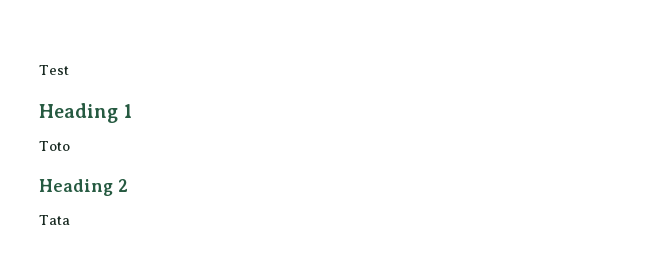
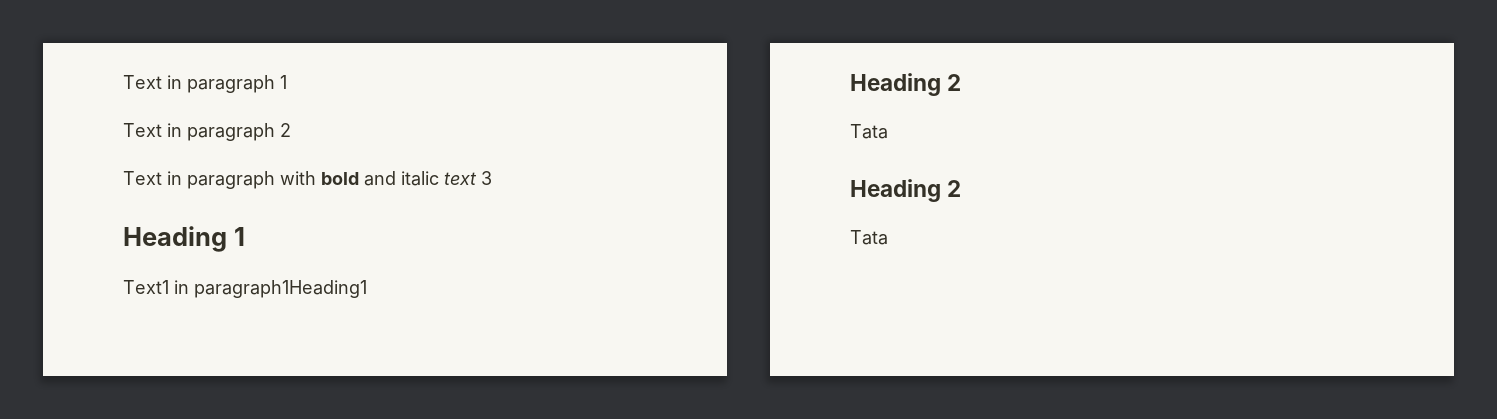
[39,65,69,75] Test -> [123,75,287,93] [123,123,291,141] [123,171,492,189] Text in paragraph 1 // Text in paragraph 2 // Text in paragraph with bold and italic text 3
[39,141,70,151] [39,179,128,196] [39,215,70,225] Toto // Heading 2 // Tata -> [123,280,367,298] [850,73,962,96] [850,124,888,139] [850,179,962,202] [850,230,888,245] Text1 in paragraph1Heading1 // Heading 2 // Tata // Heading 2 // Tata

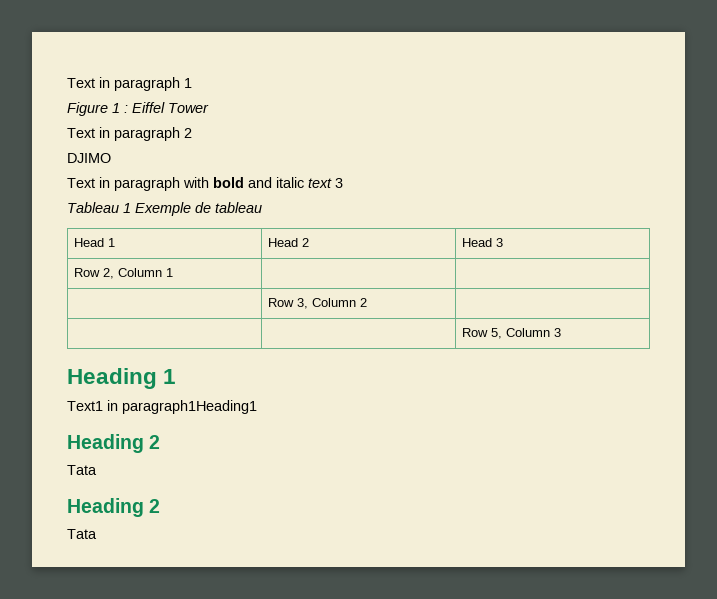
(287, 82) none -> [67,102,209,116] // Figure 1 : Eiffel Tower
(291, 130) none -> [67,153,111,163] // DJIMO
(492, 178) none -> [67,202,262,216] [73,238,115,247] [267,238,309,247] [461,238,503,247] [73,268,173,279] [267,298,367,309] [461,328,561,339] // Tableau 1 Exemple de tableau // Head 1 | Head 2 | Head 3 // Row 2, Column 1 | | // | Row 3, Column 2 | // | | Row 5, Column 3

